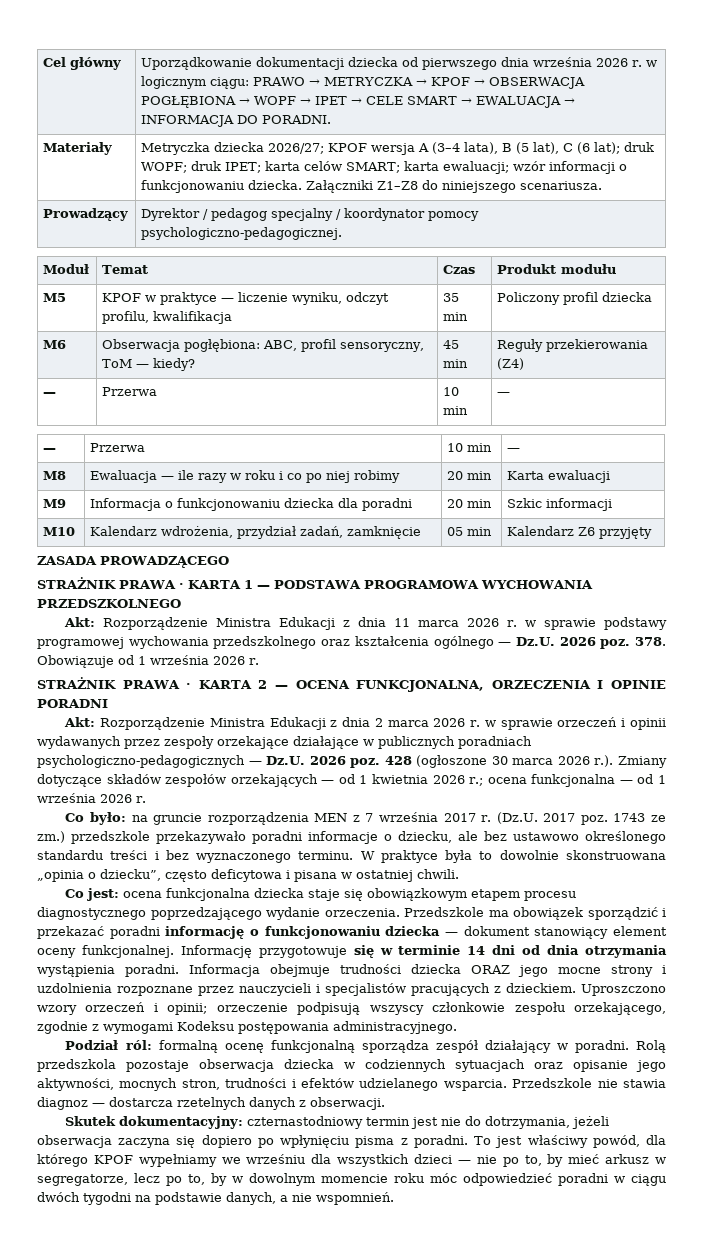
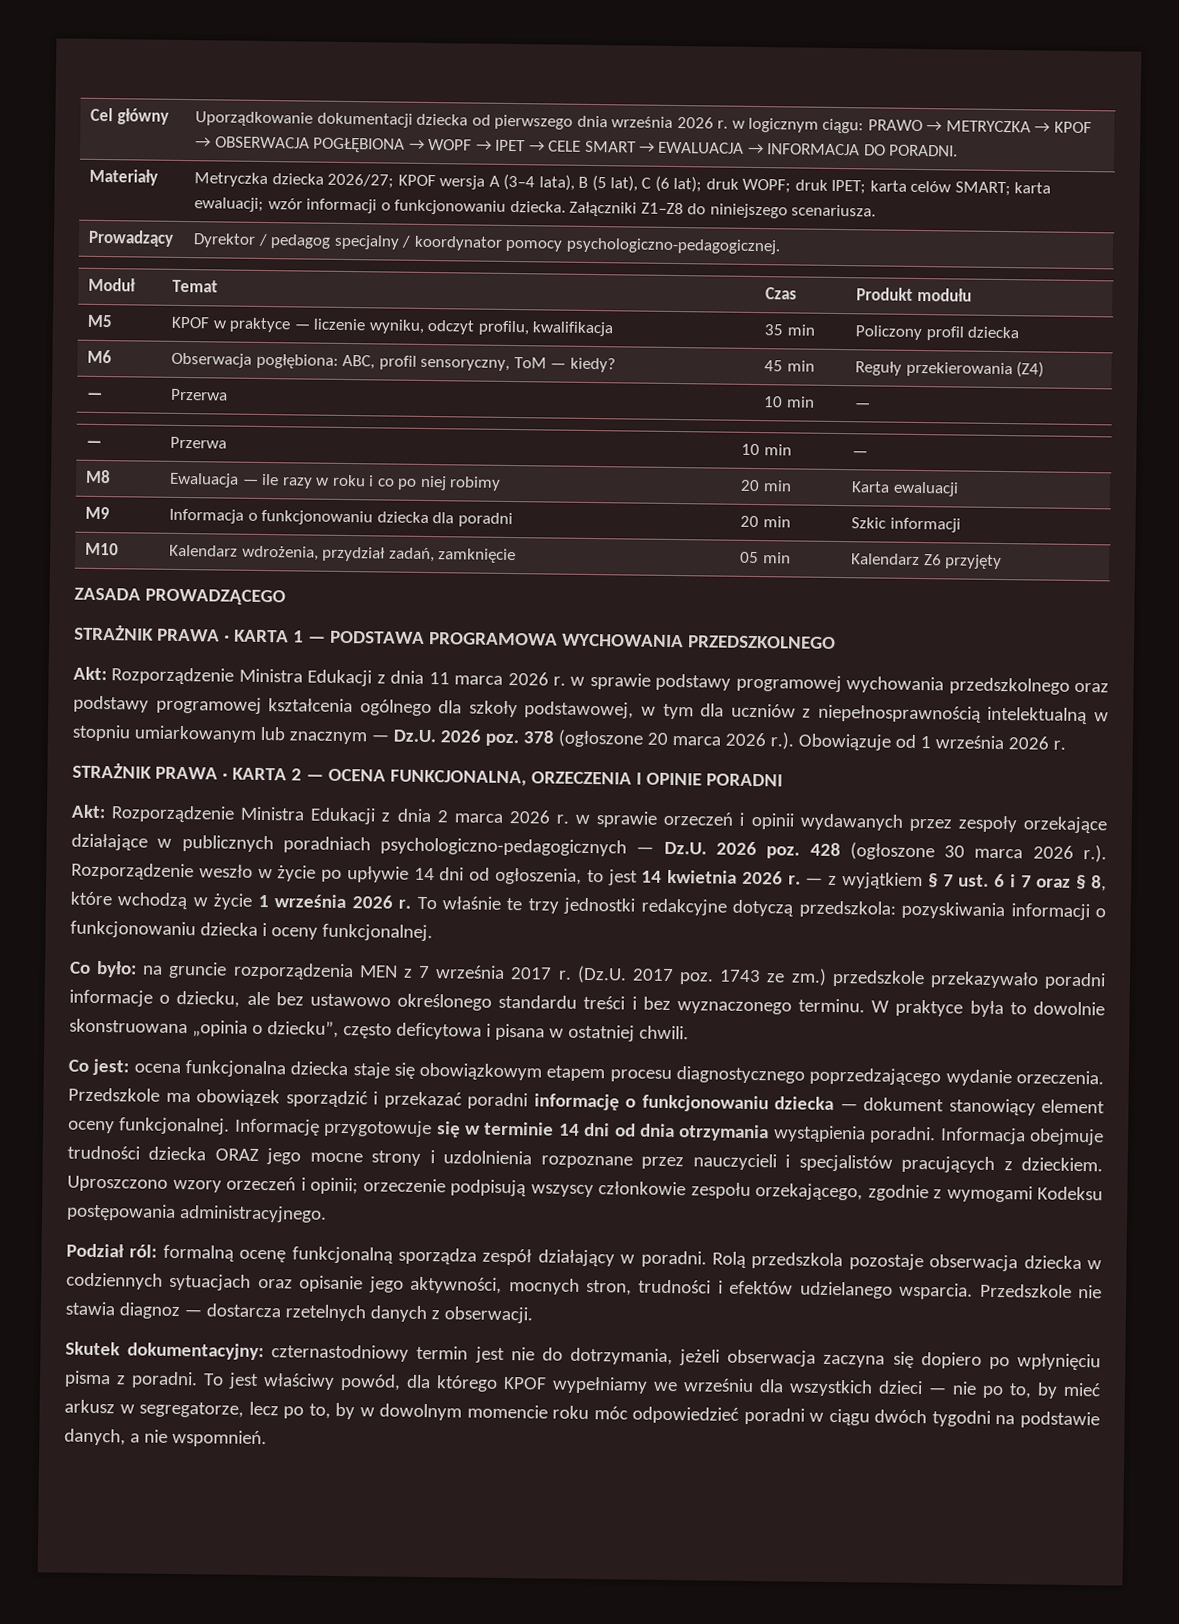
[354,636,667,649] kształcenia ogólnego — Dz.U. 2026 poz. 378. -> [73,695,1109,725] [72,724,794,750] podstawy programowej kształcenia ogólnego dla szkoły podstawowej, w tym dla uczniów z niepełnosprawnością intelektualną w stopniu umiarkowanym lub znacznym — Dz.U. 2026 poz. 378 (ogłoszone 20 marca 2026 r.).
[618,756,667,768] [37,774,667,787] [37,793,146,803] Zmiany dotyczące składów zespołów orzekających — od 1 kwietnia 2026 r.; ocena funkcjonalna — od 1 września 2026 r. -> [71,862,1108,892] [70,891,1106,921] [70,920,433,942] Rozporządzenie weszło w życie po upływie 14 dni od ogłoszenia, to jest 14 kwietnia 2026 r. — z wyjątkiem § 7 ust. 6 i 7 oraz § 8, które wchodzą w życie 1 września 2026 r. To właśnie te trzy jednostki redakcyjne dotyczą przedszkola: pozyskiwania informacji o funkcjonowaniu dziecka i oceny funkcjonalnej.

